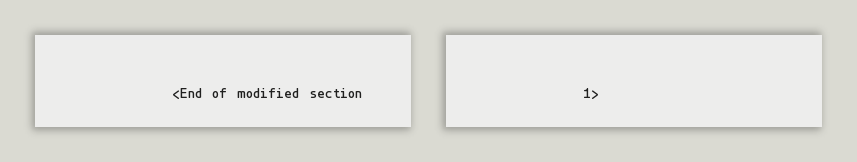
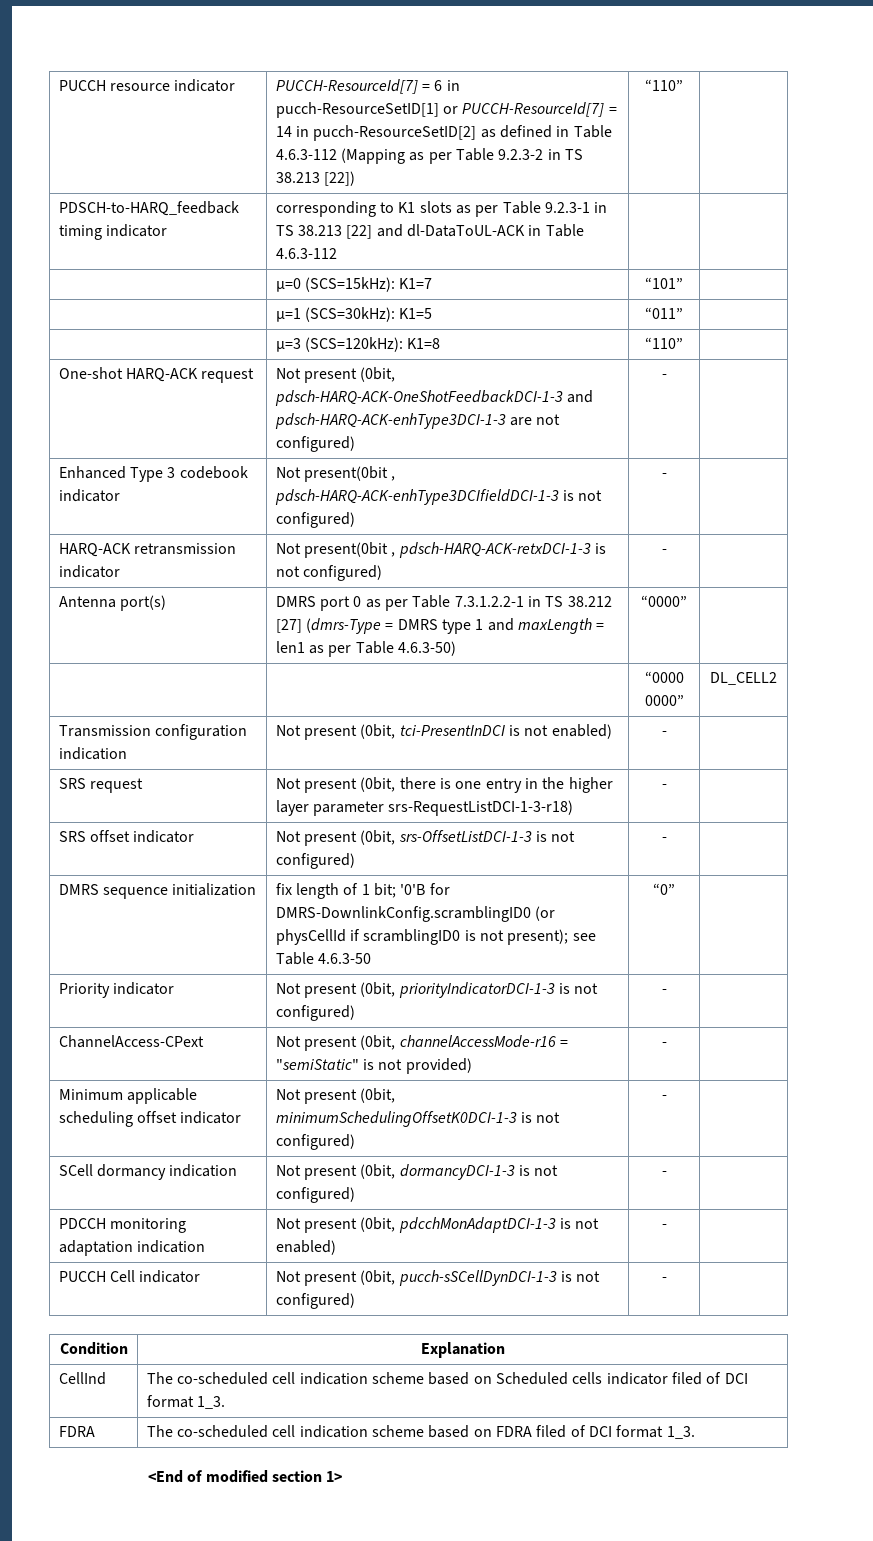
(171, 94) none -> [58,79,236,92] [275,79,460,94] [275,102,617,118] [275,125,612,141] [275,148,583,164] [275,171,356,186] [645,79,683,91] [58,201,239,216] [58,224,168,240] [275,201,608,217] [275,224,584,239] [275,248,337,259] [275,277,433,292] [645,277,683,289] [275,307,433,322] [645,307,683,319] [275,337,441,352] [645,337,683,349] [58,367,255,383] [275,367,396,383] [274,390,594,406] [274,413,561,429] [275,436,355,452] [661,374,667,379] [58,466,248,482] [58,489,120,502] [275,466,396,482] [274,489,603,505] [275,512,355,528] [661,473,667,478] [58,543,237,557] [58,565,120,578] [275,542,606,558] [275,565,383,581] [661,549,667,554] [58,595,167,611] [275,595,612,611] [275,618,605,634] [275,641,456,657] [641,595,687,607] [644,671,684,683] [644,695,684,706] [710,672,777,685] [58,724,248,740] [58,747,127,760] [275,724,612,740] [661,731,667,736] [58,778,144,793] [275,777,613,793] [275,800,574,816] [661,784,667,789] [58,830,195,843] [275,830,576,846] [275,853,355,869] [661,837,667,842] [58,883,257,899] [275,883,450,899] [275,906,556,922] [275,929,596,945] [275,952,372,965] [653,883,675,895] [58,982,175,998] [275,982,599,998] [275,1005,355,1021] [661,989,667,994] [58,1035,204,1048] [275,1035,568,1051] [275,1058,472,1074] [661,1042,667,1047] [58,1088,198,1104] [58,1111,242,1127] [275,1088,396,1104] [275,1111,561,1127] [275,1134,355,1150] [661,1095,667,1100] [58,1164,238,1180] [275,1164,559,1180] [275,1187,355,1203] [661,1171,667,1176] [58,1218,187,1233] [58,1240,206,1256] [275,1217,600,1233] [275,1240,336,1255] [661,1224,667,1229] [58,1270,201,1283] [275,1270,601,1286] [275,1293,355,1309] [661,1277,667,1282] [59,1342,128,1355] [420,1342,505,1358] [58,1372,106,1385] [146,1372,748,1385] [146,1395,226,1409] [58,1426,95,1437] [146,1425,695,1439] PUCCH resource indicator | PUCCH-ResourceId[7] = 6 in pucch-ResourceSetID[1] or PUCCH-ResourceId[7] = 14 in pucch-ResourceSetID[2] as defined in Table 4.6.3-112 (Mapping as per Table 9.2.3-2 in TS 38.213 [22]) | “110” | // PDSCH-to-HARQ_feedback timing indicator | corresponding to K1 slots as per Table 9.2.3-1 in TS 38.213 [22] and dl-DataToUL-ACK in Table 4.6.3-112 | | // | µ=0 (SCS=15kHz): K1=7 | “101” | // | µ=1 (SCS=30kHz): K1=5 | “011” | // | µ=3 (SCS=120kHz): K1=8 | “110” | // One-shot HARQ-ACK request | Not present (0bit, pdsch-HARQ-ACK-OneShotFeedbackDCI-1-3 and pdsch-HARQ-ACK-enhType3DCI-1-3 are not configured) | - | // Enhanced Type 3 codebook indicator | Not present(0bit , pdsch-HARQ-ACK-enhType3DCIfieldDCI-1-3 is not configured) | - | // HARQ-ACK retransmission indicator | Not present(0bit , pdsch-HARQ-ACK-retxDCI-1-3 is not configured) | - | // Antenna port(s) | DMRS port 0 as per Table 7.3.1.2.2-1 in TS 38.212 [27] (dmrs-Type = DMRS type 1 and maxLength = len1 as per Table 4.6.3-50) | “0000” | // | | “0000 0000” | DL_CELL2 // Transmission configuration indication | Not present (0bit, tci-PresentInDCI is not enabled) | - | // SRS request | Not present (0bit, there is one entry in the higher layer parameter srs-RequestListDCI-1-3-r18) | - | // SRS offset indicator | Not present (0bit, srs-OffsetListDCI-1-3 is not configured) | - | // DMRS sequence initialization | fix length of 1 bit; '0'B for DMRS-DownlinkConfig.scramblingID0 (or physCellId if scramblingID0 is not present); see Table 4.6.3-50 | “0” | // Priority indicator | Not present (0bit, priorityIndicatorDCI-1-3 is not configured) | - | // ChannelAccess-CPext | Not present (0bit, channelAccessMode-r16 = "semiStatic" is not provided) | - | // Minimum applicable scheduling offset indicator | Not present (0bit, minimumSchedulingOffsetK0DCI-1-3 is not configured) | - | // SCell dormancy indication | Not present (0bit, dormancyDCI-1-3 is not configured) | - | // PDCCH monitoring adaptation indication | Not present (0bit, pdcchMonAdaptDCI-1-3 is not enabled) | - | // PUCCH Cell indicator | Not present (0bit, pucch-sSCellDynDCI-1-3 is not configured) | - | // Condition | Explanation // CellInd | The co-scheduled cell indication scheme based on Scheduled cells indicator filed of DCI format 1_3. // FDRA | The co-scheduled cell indication scheme based on FDRA filed of DCI format 1_3. //

